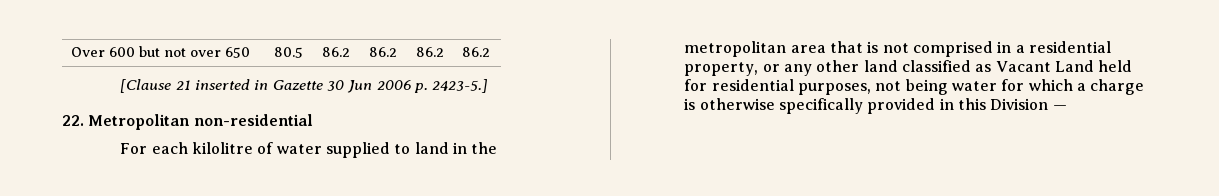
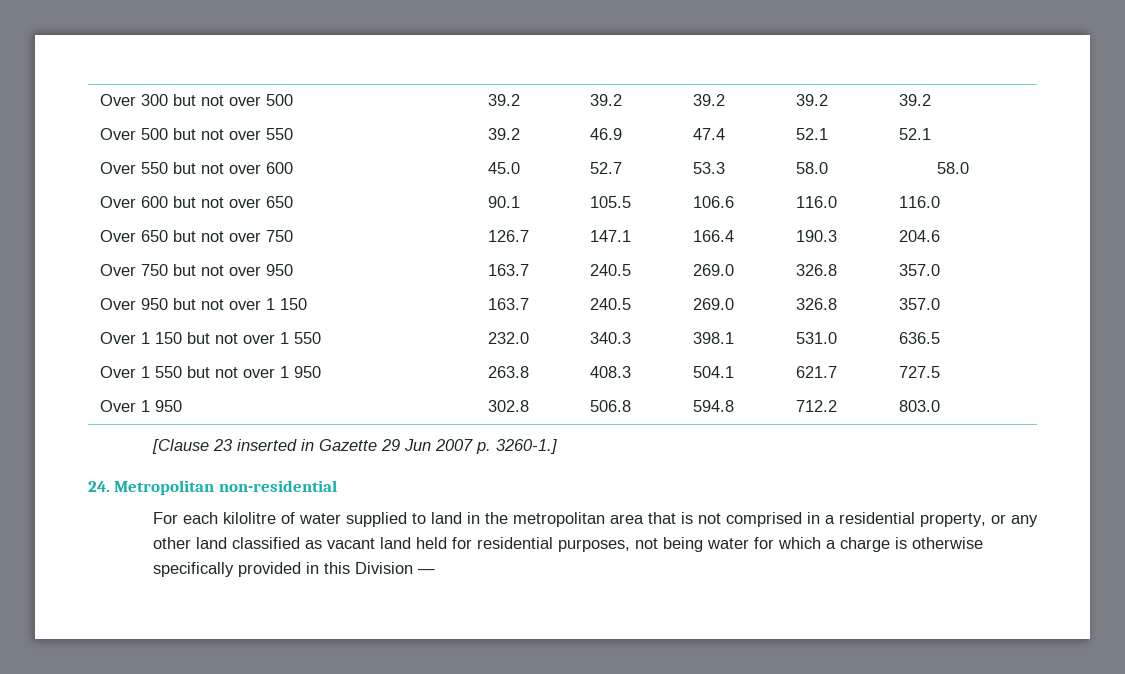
[70,47,105,57] Over -> [100,94,294,106] [488,94,521,106] [590,94,623,106] [693,94,726,106] [796,94,829,106] [899,94,932,106] [100,128,294,140] [488,128,521,140] [590,128,623,140] [693,128,726,140] [796,128,829,140] [899,128,932,140] [100,162,294,174] [488,162,521,174] [590,162,623,174] [693,162,726,174] [796,162,829,174] [936,162,969,174] [100,196,137,208] Over 300 but not over 500 | 39.2 | 39.2 | 39.2 | 39.2 | 39.2 // Over 500 but not over 550 | 39.2 | 46.9 | 47.4 | 52.1 | 52.1 // Over 550 but not over 600 | 45.0 | 52.7 | 53.3 | 58.0 | 58.0 // Over
[273,47,303,58] [321,47,350,57] [368,47,397,57] [415,47,444,57] [461,47,490,57] 80.5 | 86.2 | 86.2 | 86.2 | 86.2 -> [488,196,521,208] [590,196,632,208] [693,196,735,208] [796,196,838,208] [899,196,941,208] [100,230,294,242] [488,230,530,242] [590,230,632,242] [693,230,735,242] [796,230,838,242] [899,230,941,242] [100,264,294,276] [488,264,530,276] [590,264,632,276] [693,264,735,276] [796,264,838,276] [899,264,941,276] [100,298,308,310] [488,298,530,310] [590,298,632,310] [693,298,735,310] [796,298,838,310] [899,298,941,310] [100,332,322,344] [488,332,530,344] [590,332,632,344] [693,332,735,344] [796,332,838,344] [899,332,941,344] [100,366,322,378] [488,366,530,378] [590,366,632,378] [693,366,735,378] [796,366,838,378] [899,366,941,378] [100,400,183,412] [488,400,530,412] [590,400,632,412] [693,400,735,412] [796,400,838,412] [899,400,941,412] 90.1 | 105.5 | 106.6 | 116.0 | 116.0 // Over 650 but not over 750 | 126.7 | 147.1 | 166.4 | 190.3 | 204.6 // Over 750 but not over 950 | 163.7 | 240.5 | 269.0 | 326.8 | 357.0 // Over 950 but not over 1 150 | 163.7 | 240.5 | 269.0 | 326.8 | 357.0 // Over 1 150 but not over 1 550 | 232.0 | 340.3 | 398.1 | 531.0 | 636.5 // Over 1 550 but not over 1 950 | 263.8 | 408.3 | 504.1 | 621.7 | 727.5 // Over 1 950 | 302.8 | 506.8 | 594.8 | 712.2 | 803.0
[175,80,191,90] 21 -> [212,439,233,451] 23
[326,79,489,93] [62,115,84,126] 30 Jun 2006 p. 2423-5.] // 22. -> [380,439,557,454] [88,481,110,492] 29 Jun 2007 p. 3260-1.] // 24.
[995,60,1094,72] Vacant Land -> [326,537,411,549] vacant land

